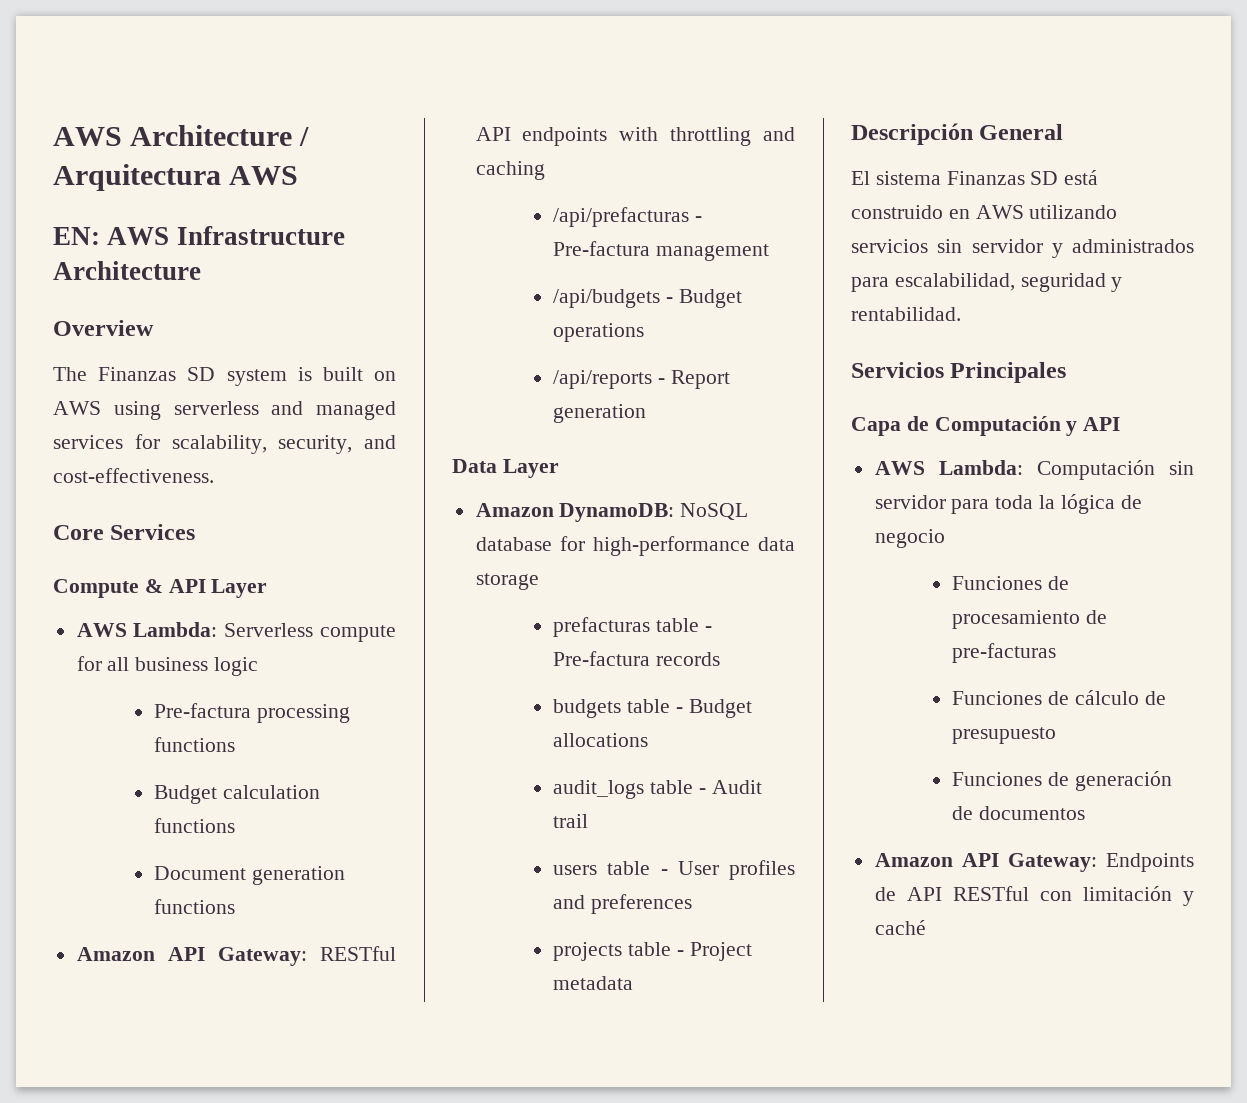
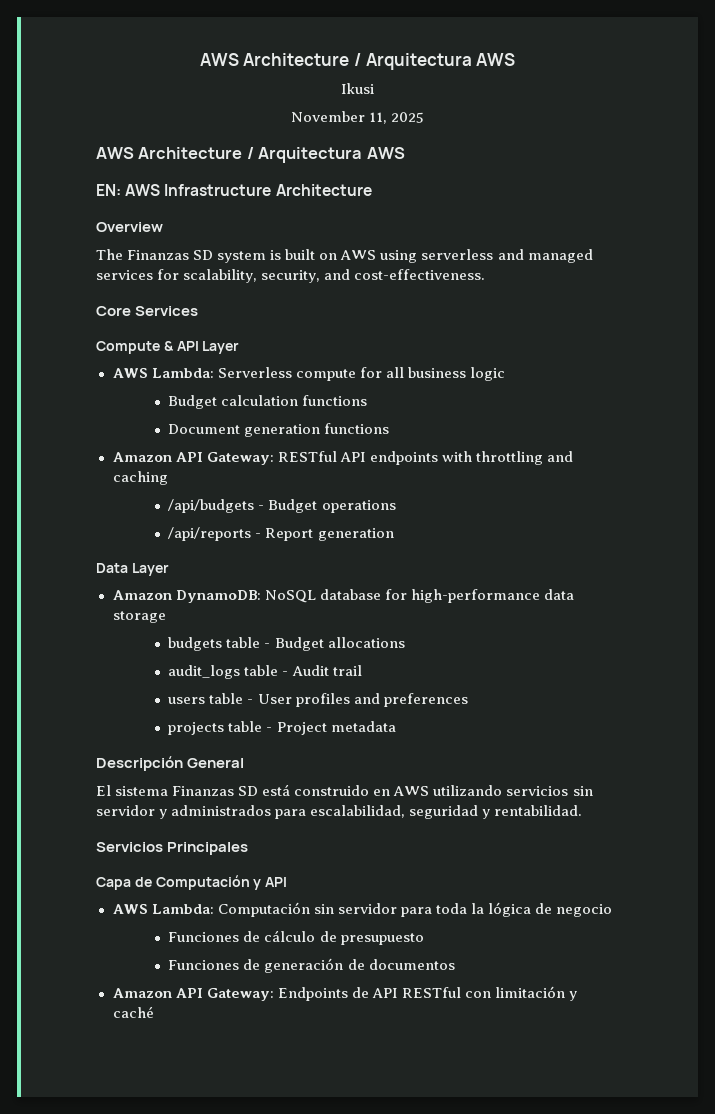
[53,125,310,146] [53,164,299,191] AWS Architecture / Arquitectura AWS -> [199,53,516,70] [341,83,374,94] [290,111,425,124] [96,147,405,163] AWS Architecture / Arquitectura AWS // Ikusi // November 11, 2025 // AWS Architecture / Arquitectura AWS
[154,703,351,723] [154,737,236,752] // Pre-factura processing functions -> (505, 374) none
[553,207,703,227] [553,241,770,261] // /api/prefacturas - Pre-factura management -> (168, 478) none
[553,617,712,637] [553,651,721,666] // prefacturas table - Pre-factura records -> (166, 617) none
[952,576,1070,590] [952,610,1108,629] [952,643,1057,663] // Funciones de procesamiento de pre-facturas -> (613, 910) none

